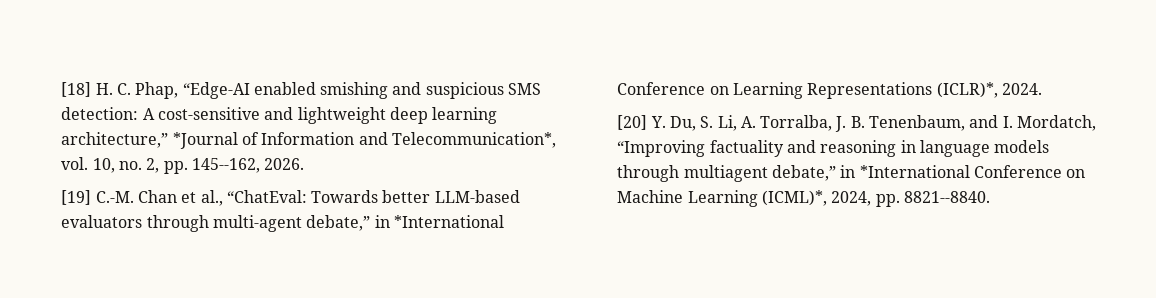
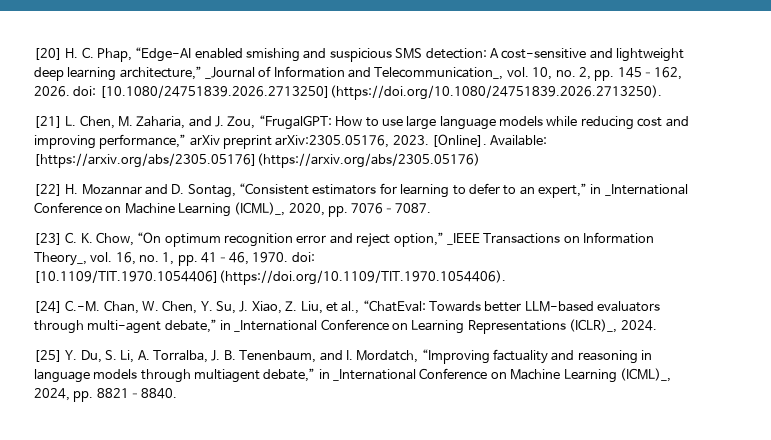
[61,82,92,97] [18] -> [33,48,62,60] [20]
[172,132,238,149] *Journal -> [204,67,255,79] _Journal
[391,132,556,148] Telecommunication*, -> [374,67,504,80] Telecommunication_,
[191,158,260,173] 145--162, -> [617,67,682,80] 145–162,
[61,190,177,205] // [19] C.-M. Chan -> [73,85,662,100] [33,115,689,130] [33,134,548,149] [33,153,480,168] [33,183,688,198] [33,202,432,217] [33,232,655,247] [33,252,315,266] [33,270,506,285] [33,300,323,314] doi: [10.1080/24751839.2026.2713250](https://doi.org/10.1080/24751839.2026.2713250). // [21] L. Chen, M. Zaharia, and J. Zou, “FrugalGPT: How to use large language models while reducing cost and improving performance,” arXiv preprint arXiv:2305.05176, 2023. [Online]. Available: [https://arxiv.org/abs/2305.05176](https://arxiv.org/abs/2305.05176) // [22] H. Mozannar and D. Sontag, “Consistent estimators for learning to defer to an expert,” in _International Conference on Machine Learning (ICML)_, 2020, pp. 7076–7087. // [23] C. K. Chow, “On optimum recognition error and reject option,” _IEEE Transactions on Information Theory_, vol. 16, no. 1, pp. 41–46, 1970. doi: [10.1109/TIT.1970.1054406](https://doi.org/10.1109/TIT.1970.1054406). // [24] C.-M. Chan, W. Chen, Y. Su, J. Xiao, Z. Liu,
[393,215,504,228] *International -> [234,320,318,332] _International
[936,82,998,98] (ICLR)*, -> [569,319,618,333] (ICLR)_,
[617,115,648,130] [20] -> [33,350,62,362] [25]
[859,165,1086,178] [617,190,827,207] *International Conference on Machine Learning (ICML)*, -> [333,368,671,383] _International Conference on Machine Learning (ICML)_,
[903,191,990,203] 8821--8840. -> [96,388,177,399] 8821–8840.

